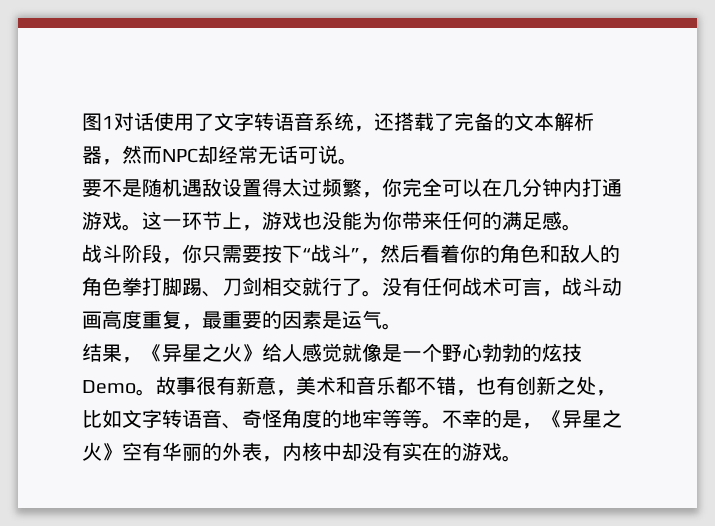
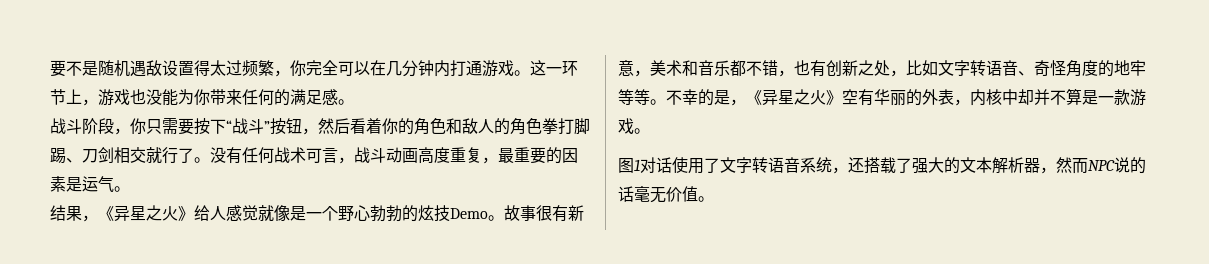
[82,112,594,132] [82,145,358,165] 图1对话使用了文字转语音系统，还搭载了完备的文本解析器，然而NPC却经常无话可说。 // -> (50, 68) none
(360, 254) none -> [270,118,302,135] 按钮
[362,442,522,462] 没有实在的游戏。 -> [1034,88,1146,106] [618,118,650,135] [618,157,1146,174] [618,186,714,203] 并不算是一款游戏。 // 图1对话使用了文字转语音系统，还搭载了强大的文本解析器，然而NPC说的话毫无价值。

